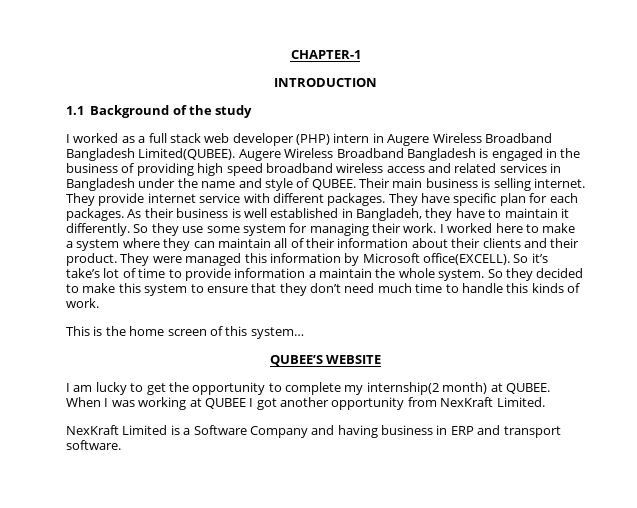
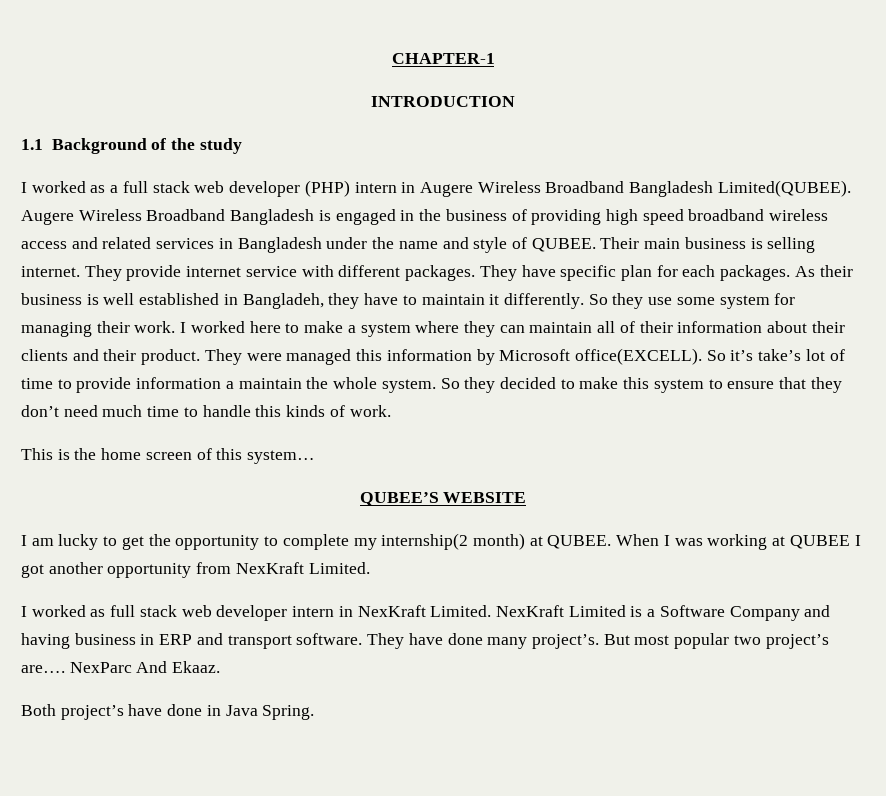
(545, 402) none -> [21,605,492,621] I worked as full stack web developer intern in NexKraft Limited.
(121, 445) none -> [367,633,829,649] [21,661,221,673] [21,704,315,720] They have done many project’s. But most popular two project’s are…. NexParc And Ekaaz. // Both project’s have done in Java Spring.

